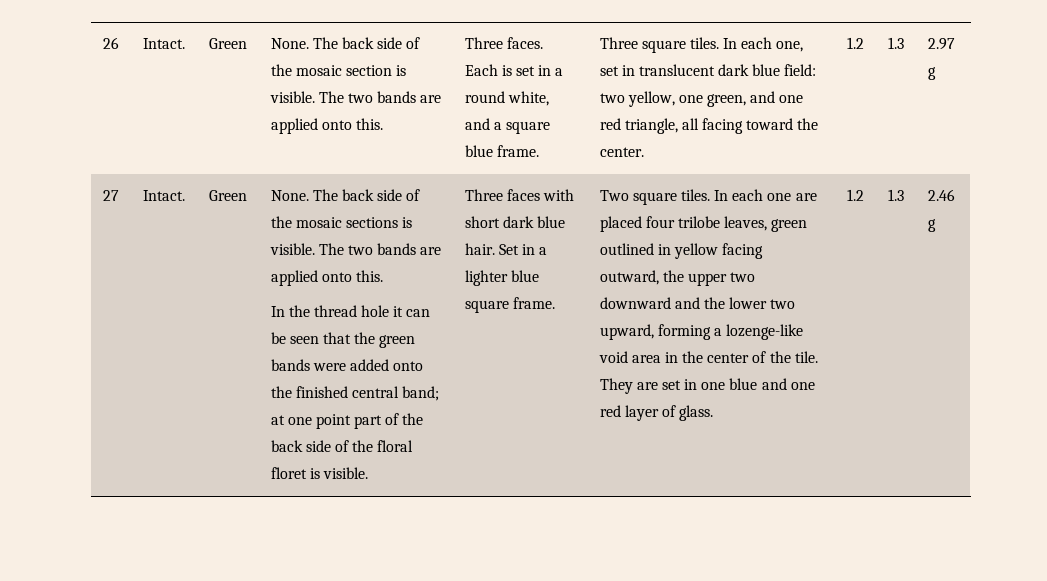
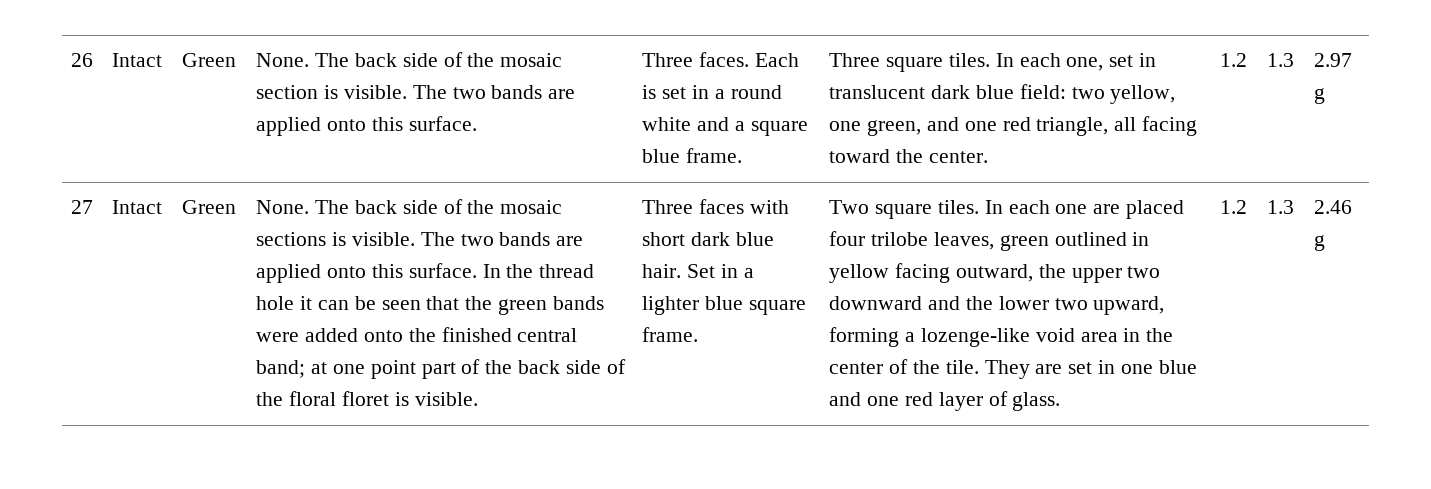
[142,38,185,49] Intact. -> [112,53,163,67] Intact
[355,118,383,130] this. -> [371,116,477,131] this surface.
[507,91,549,106] white, -> [642,117,692,131] white
[142,190,185,201] Intact. -> [112,200,163,214] Intact
[355,270,383,282] this. // -> [371,263,477,278] this surface.

